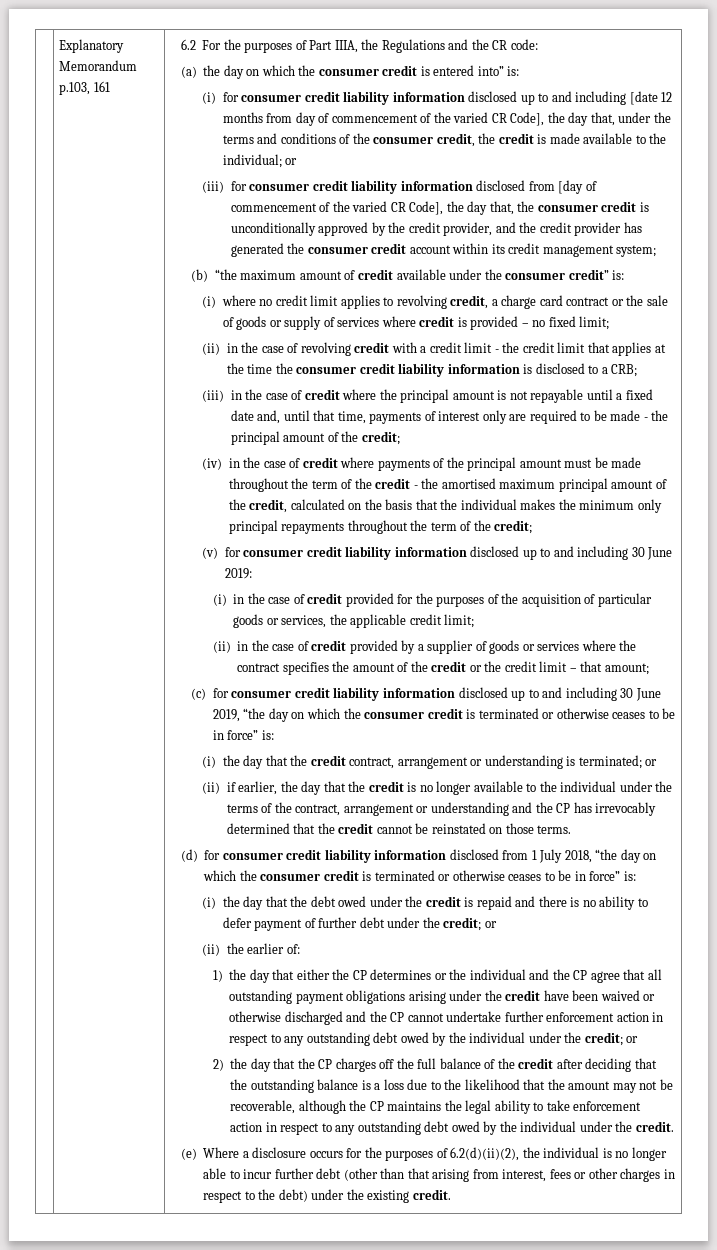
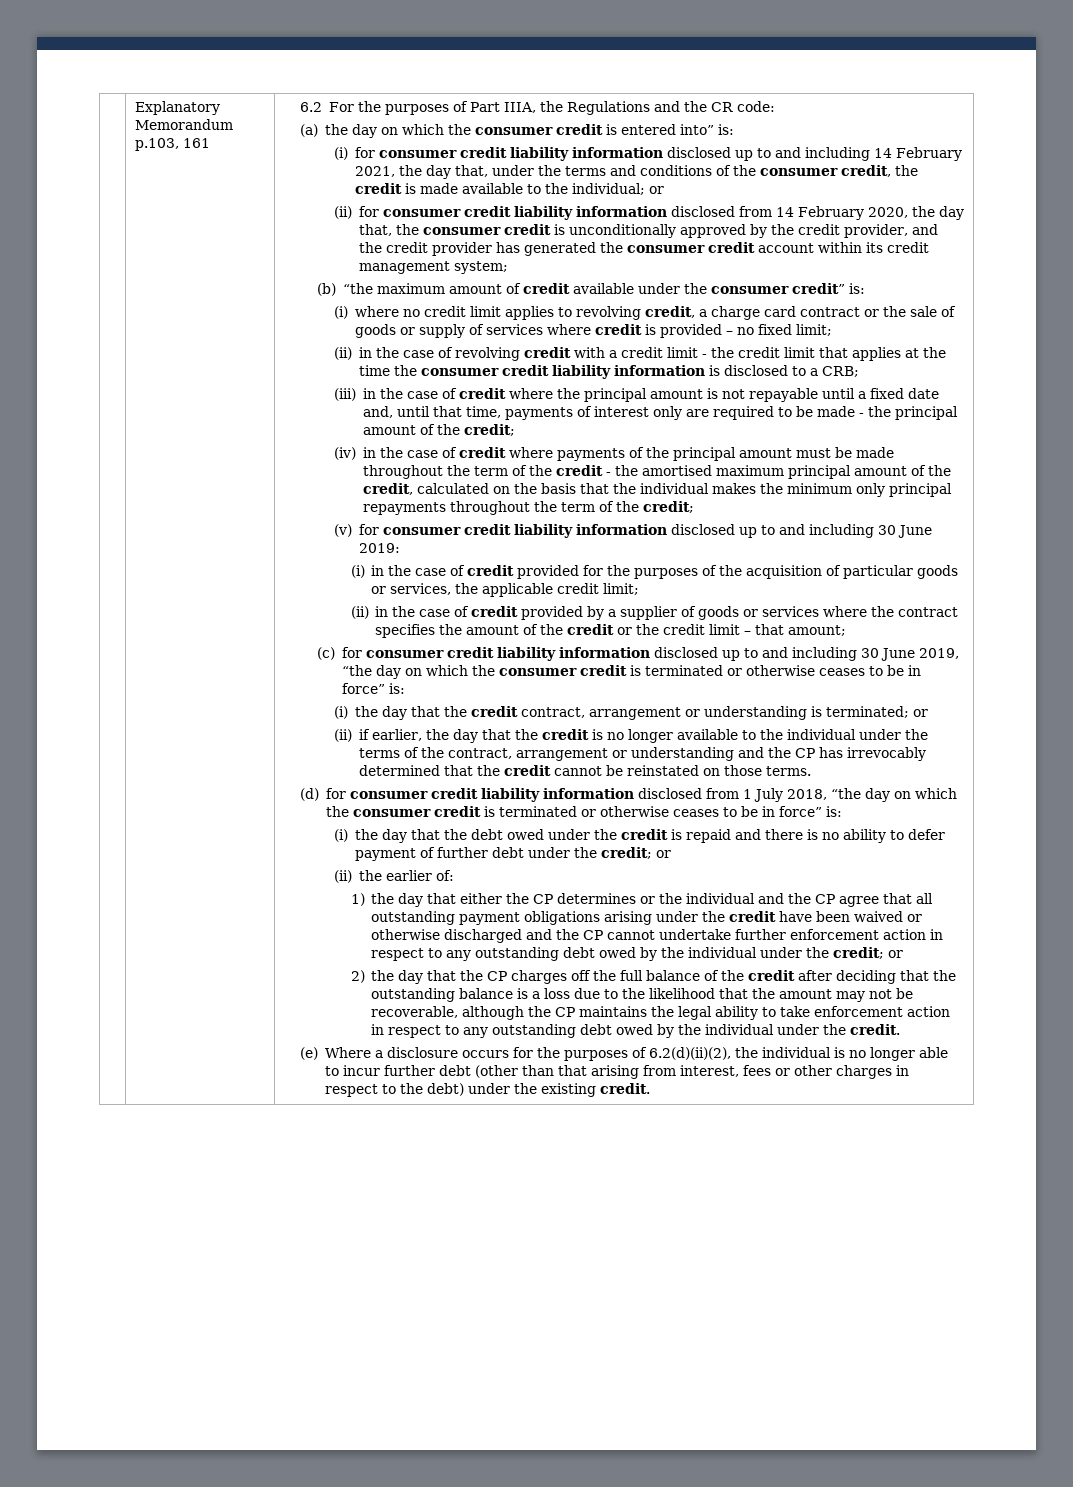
[629,91,673,105] [222,112,545,126] [date 12 months from day of commencement of the varied CR Code], -> [873,147,962,161] [354,166,395,177] 14 February 2021,
[202,180,597,194] [230,201,444,215] (iii) for consumer credit liability information disclosed from [day of commencement of the varied CR Code], -> [333,206,908,220] (ii) for consumer credit liability information disclosed from 14 February 2020,

